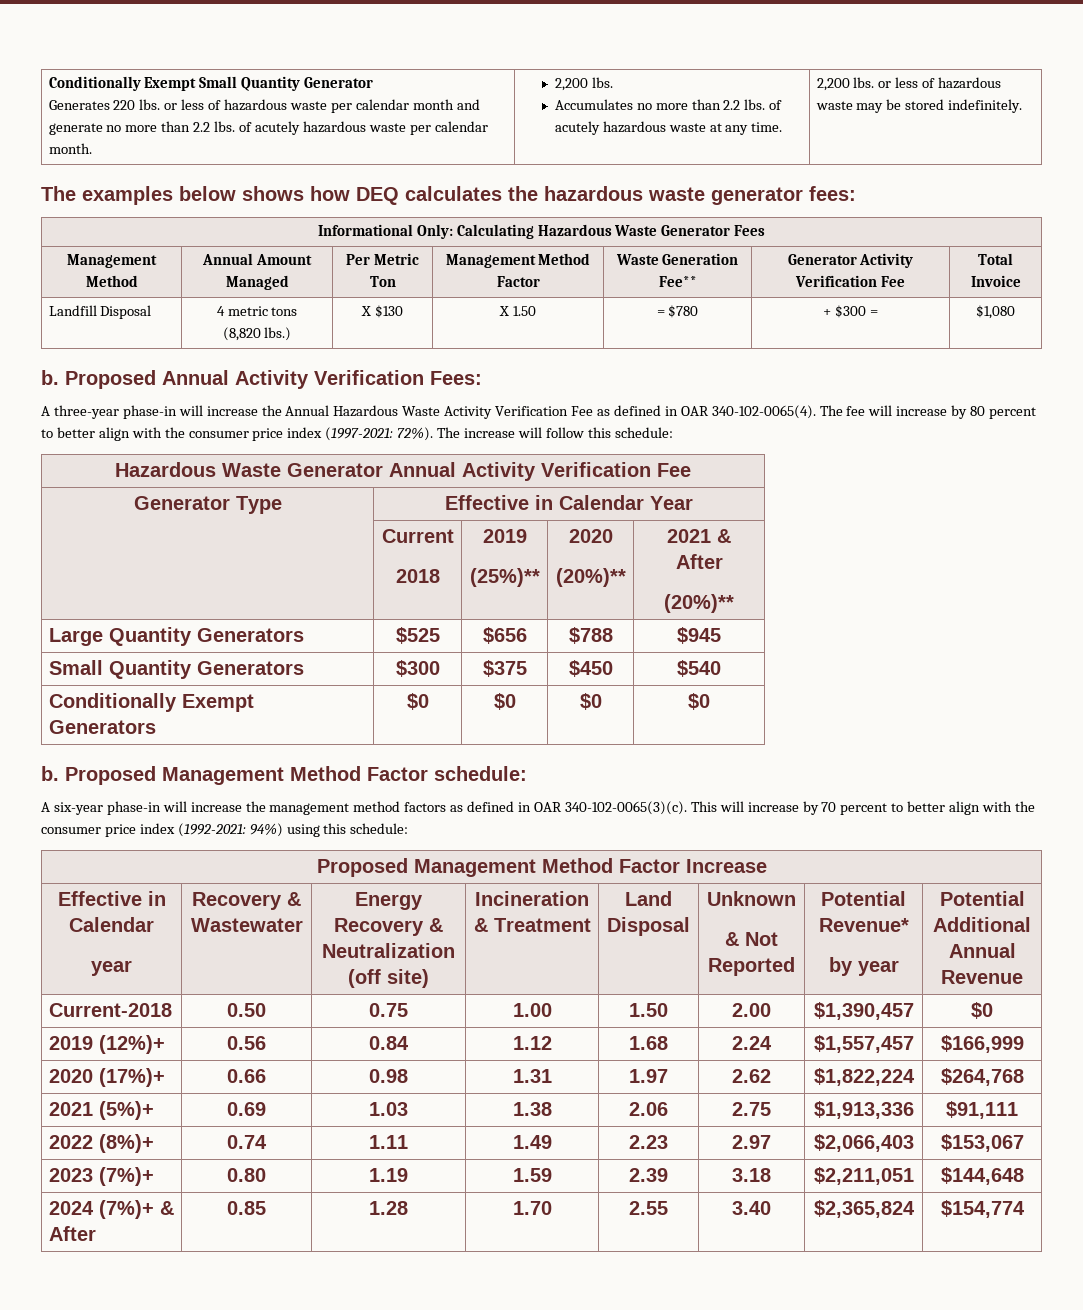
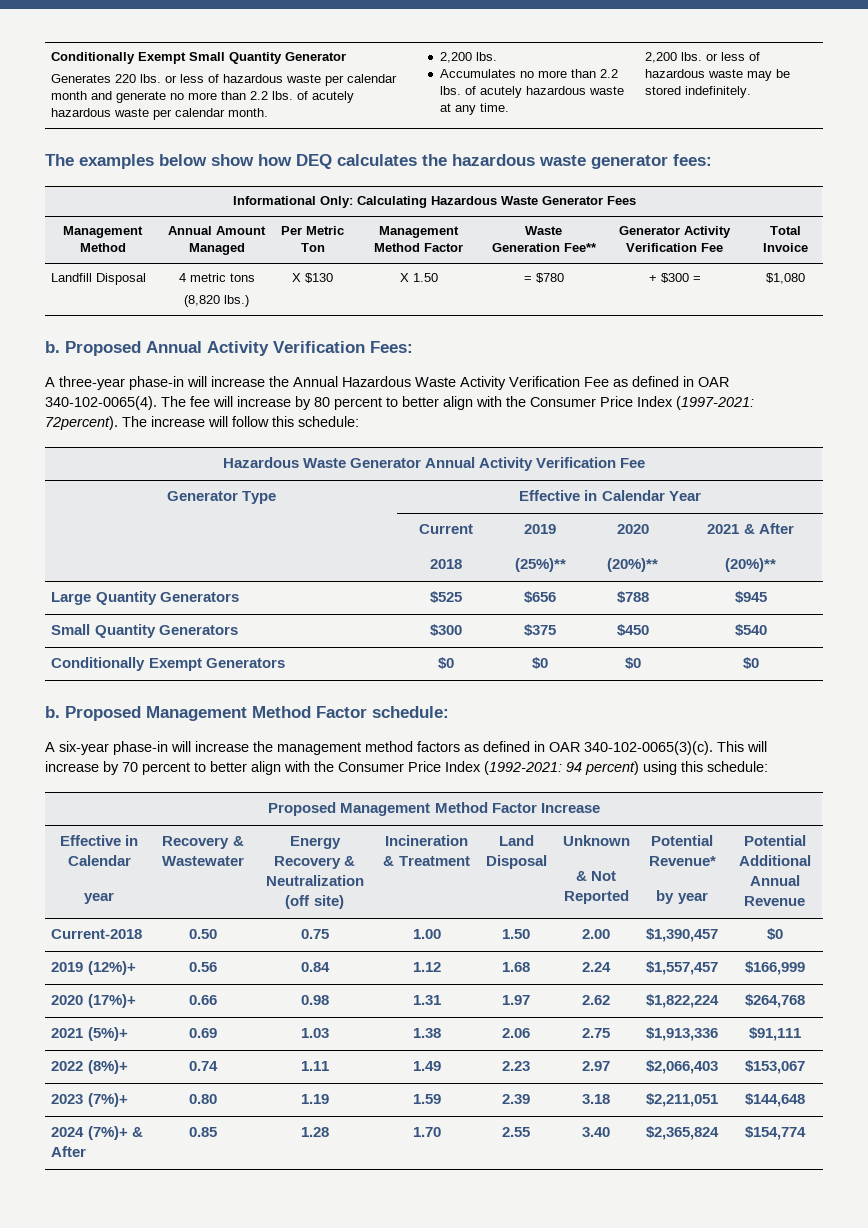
[242,186,304,201] shows -> [211,154,254,166] show
[188,427,434,441] consumer price index (1997-2021: 72%). -> [530,396,754,410] [45,416,118,430] Consumer Price Index (1997-2021: 72percent).
[41,823,283,837] consumer price index (1992-2021: 94%) -> [338,761,639,775] Consumer Price Index (1992-2021: 94 percent)

